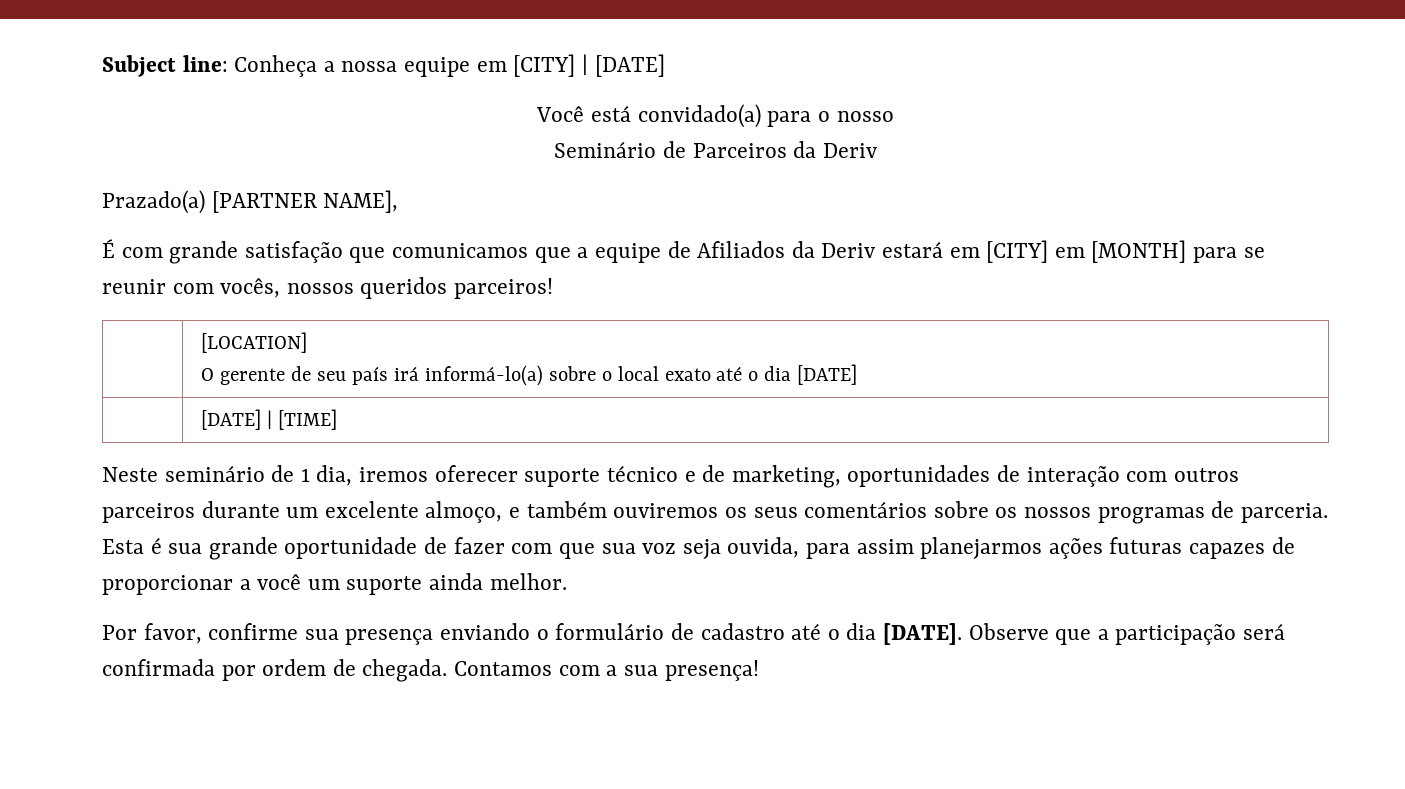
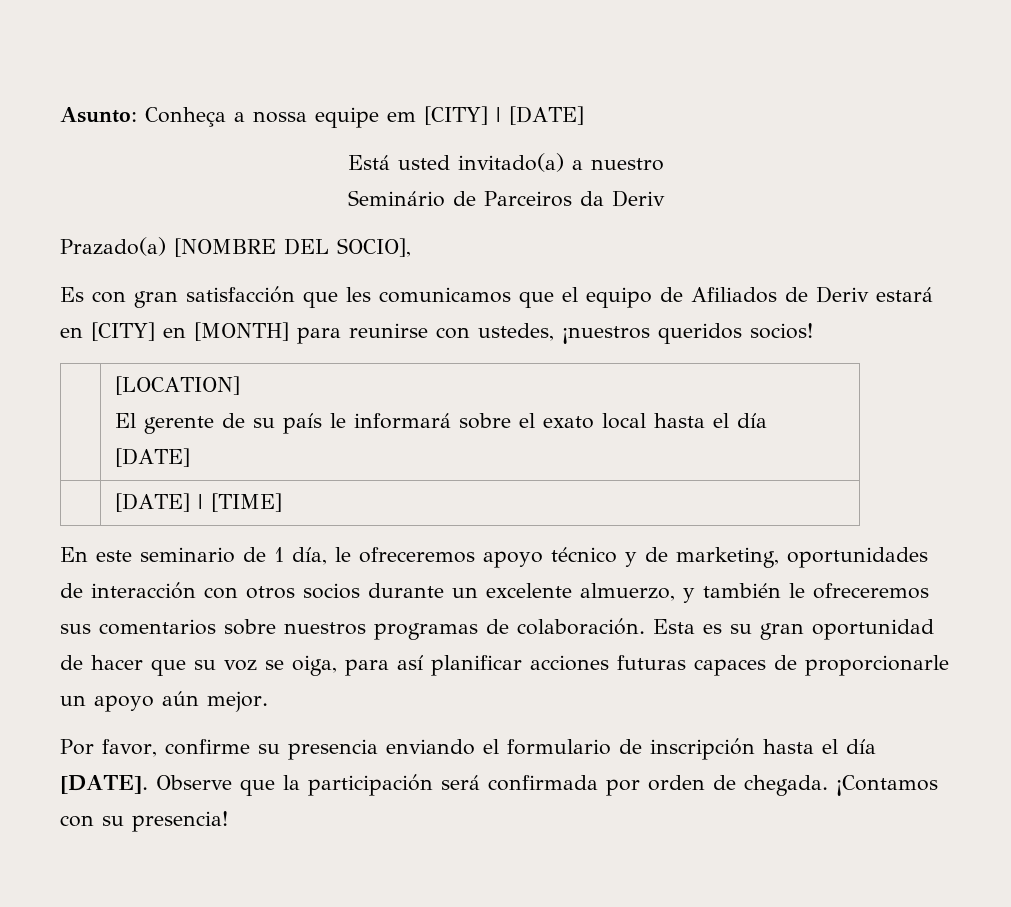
[102,55,228,77] Subject line: -> [60,107,137,123] Asunto:
[536,104,894,128] Você está convidado(a) para o nosso -> [347,153,664,172] Está usted invitado(a) a nuestro
[211,190,399,213] [102,239,661,264] [PARTNER NAME], // É com grande satisfação que comunicamos que a equipe -> [174,238,411,257] [60,286,652,308] [NOMBRE DEL SOCIO], // Es con gran satisfacción que les comunicamos que el equipo
[791,241,815,258] da -> [785,287,808,302] de
[949,240,1265,263] [102,277,554,299] em [CITY] em [MONTH] para se reunir com vocês, nossos queridos parceiros! -> [60,322,813,344] en [CITY] en [MONTH] para reunirse con ustedes, ¡nuestros queridos socios!
[201,368,215,381] O -> [114,413,136,428] El
[316,364,858,386] [201,409,338,430] [102,465,1239,488] [102,501,1328,524] [102,537,1295,560] [102,573,567,595] [102,623,877,645] seu país irá informá-lo(a) sobre o local exato até o dia [DATE] // | [DATE] | [TIME] // Neste seminário de 1 dia, iremos oferecer suporte técnico e de marketing, oportunidades de interação com outros parceiros durante um excelente almoço, e também ouviremos os seus comentários sobre os nossos programas de parceria. Esta é sua grande oportunidade de fazer com que sua voz seja ouvida, para assim planejarmos ações futuras capazes de proporcionar a você um suporte ainda melhor. // Por favor, confirme sua presença enviando o formulário de cadastro até o dia -> [252,413,767,434] [114,448,190,467] [114,493,282,512] [60,547,928,568] [60,582,929,603] [60,618,934,640] [60,655,949,676] [60,691,268,712] [60,738,876,760] su país le informará sobre el exato local hasta el día [DATE] // | [DATE] | [TIME] // En este seminario de 1 día, le ofreceremos apoyo técnico y de marketing, oportunidades de interacción con otros socios durante un excelente almuerzo, y también le ofreceremos sus comentarios sobre nuestros programas de colaboración. Esta es su gran oportunidad de hacer que su voz se oiga, para así planificar acciones futuras capaces de proporcionarle un apoyo aún mejor. // Por favor, confirme su presencia enviando el formulario de inscripción hasta el día
[1097,624,1237,645] a participação -> [282,774,433,796] la participación
[262,659,327,676] ordem -> [647,775,705,791] orden
[454,660,759,681] Contamos com a sua presença! -> [835,775,938,796] [60,811,228,832] ¡Contamos con su presencia!

